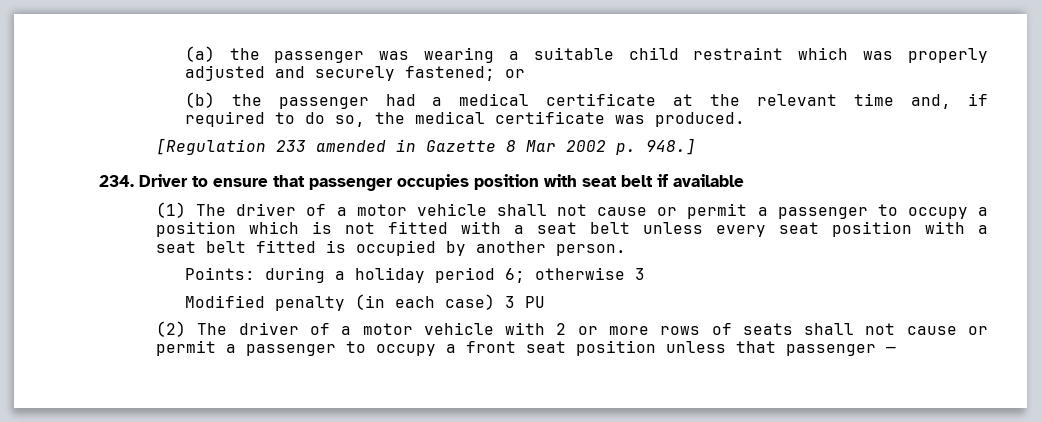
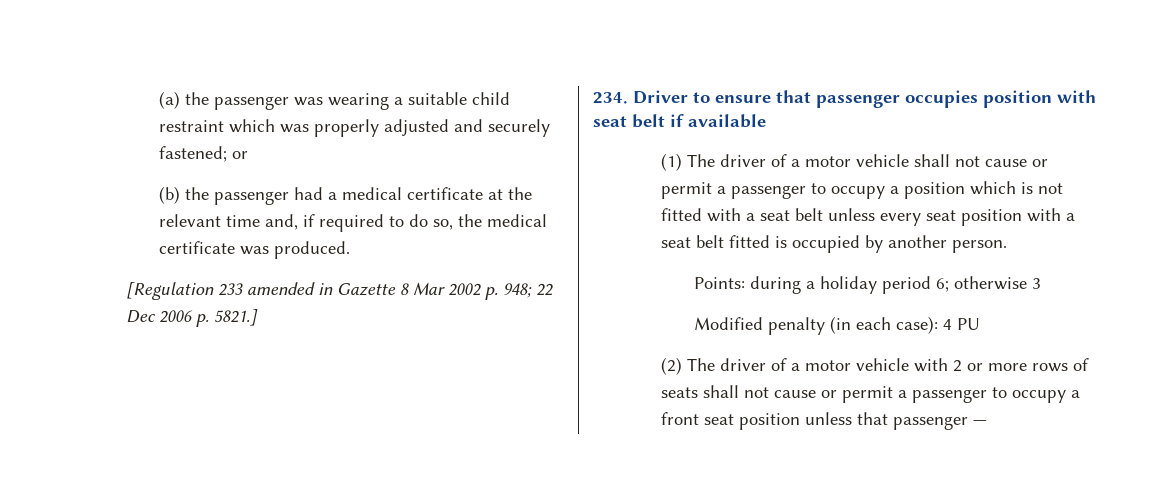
[646,138,697,155] 948.] -> [502,283,553,298] [125,309,258,327] 948; 22 Dec 2006 p. 5821.]
[444,294,515,310] case) 3 -> [896,316,953,334] case): 4

